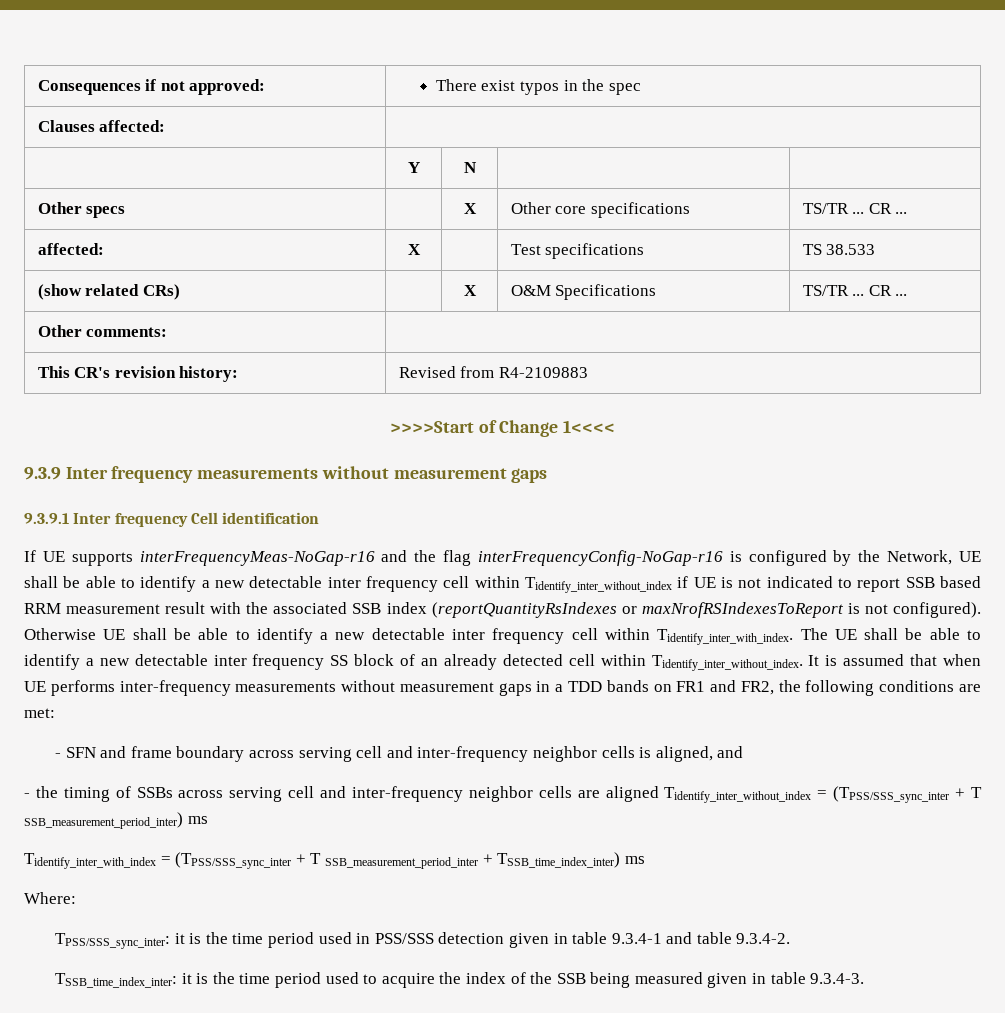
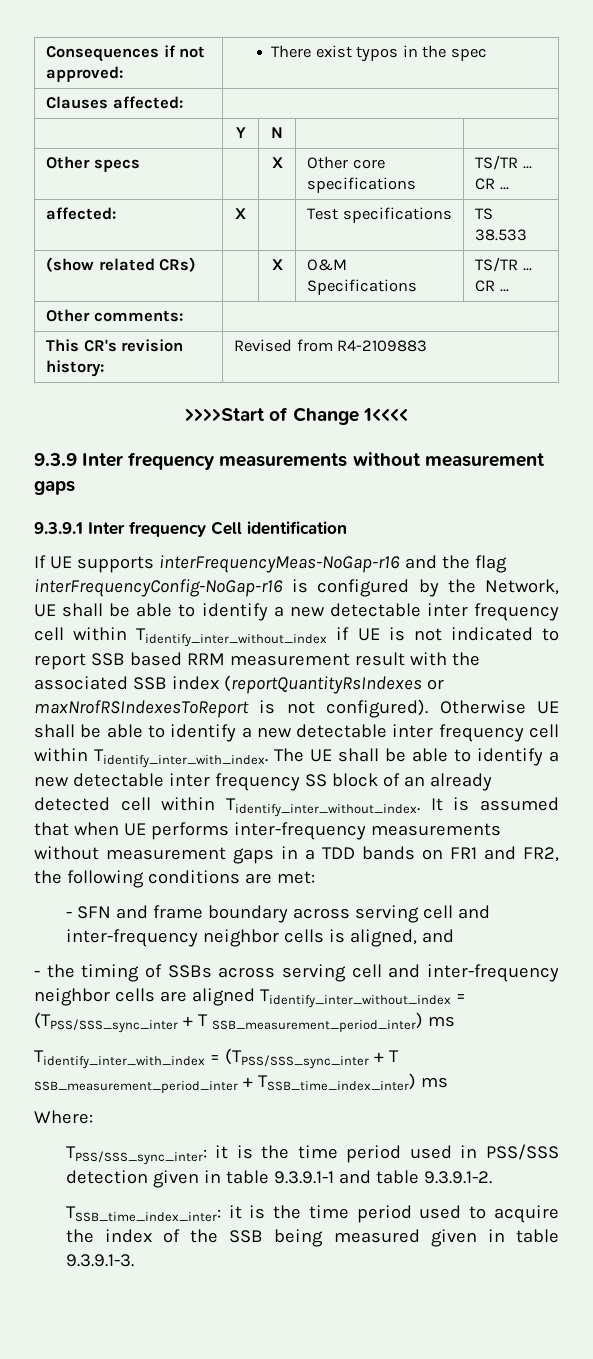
[611,933,662,944] 9.3.4-1 -> [273,1171,334,1184] 9.3.9.1-1
[736,933,791,944] 9.3.4-2. -> [423,1171,492,1184] 9.3.9.1-2.
[810,973,865,984] 9.3.4-3. -> [65,1254,134,1267] 9.3.9.1-3.

